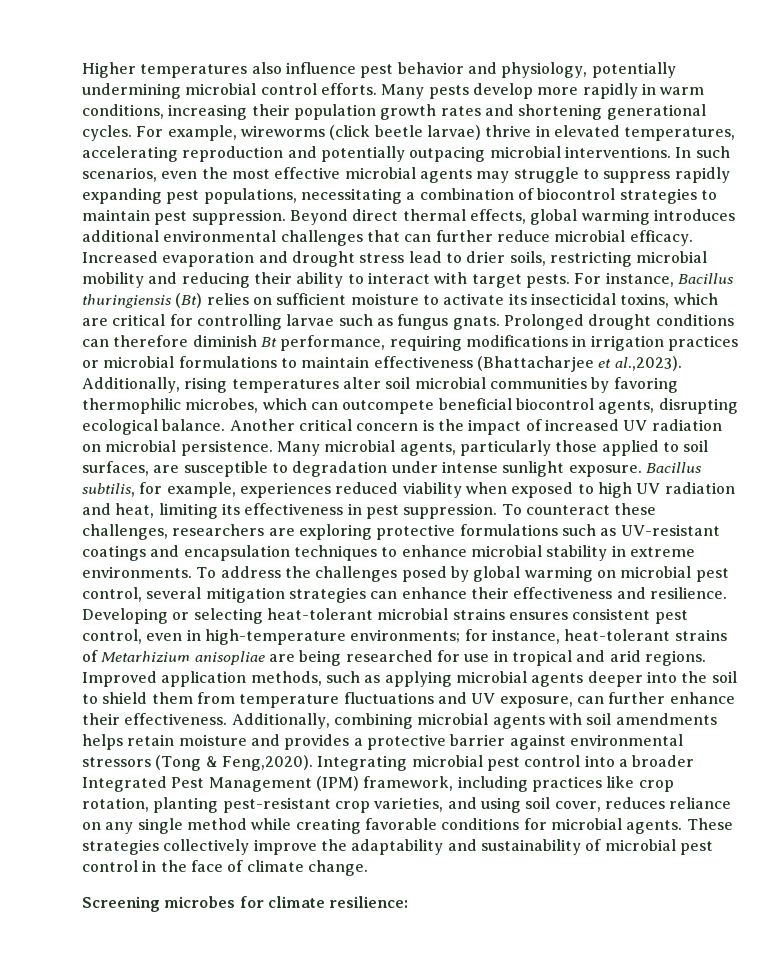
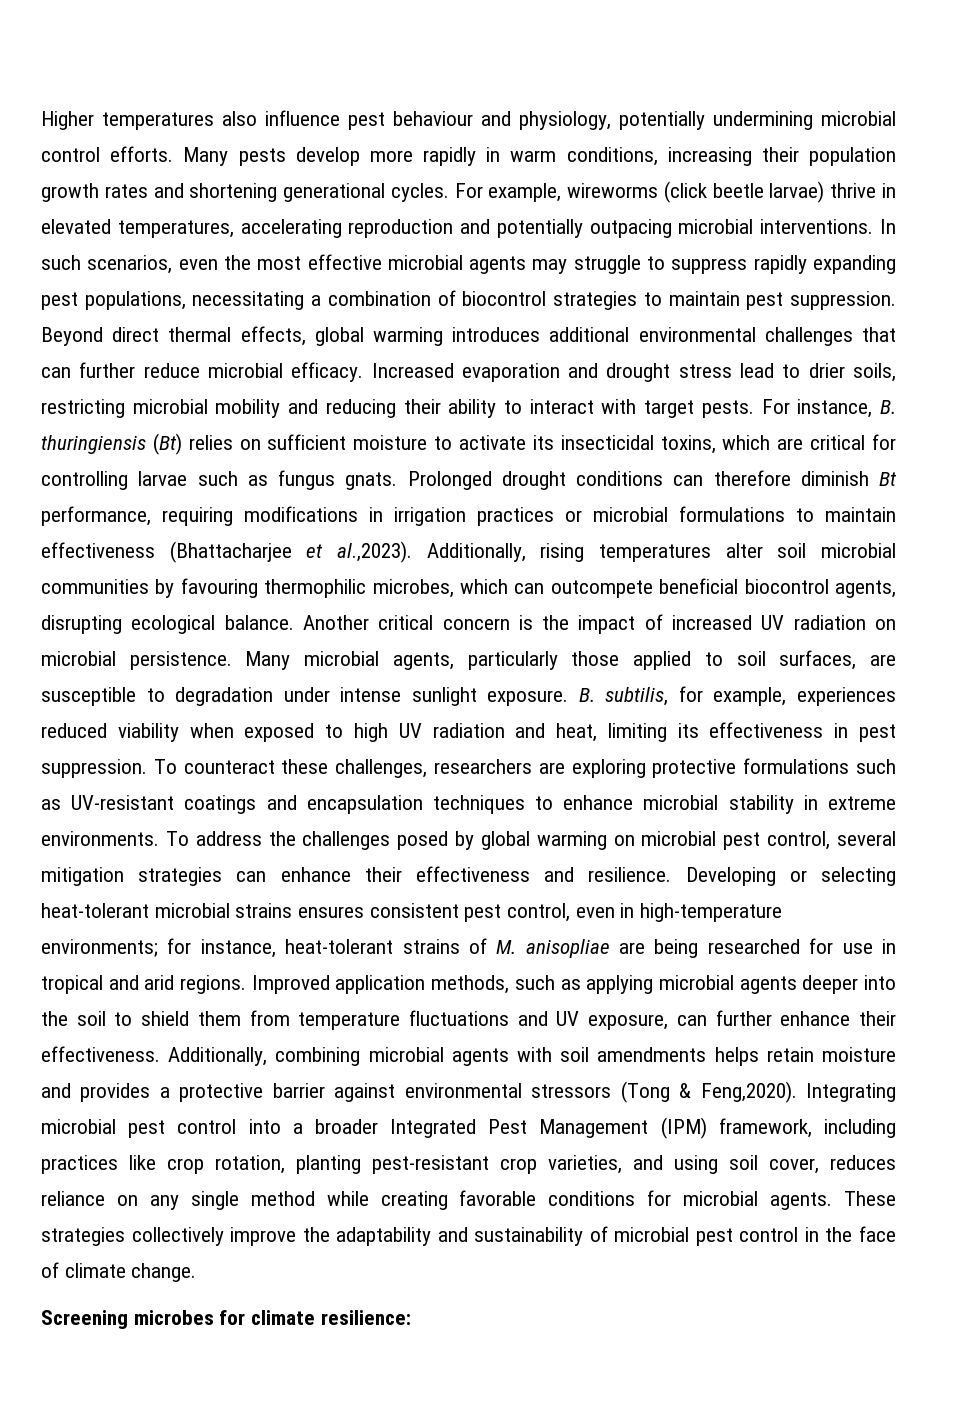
[397,62,464,74] behavior -> [393,111,473,126] behaviour
[677,273,734,284] Bacillus -> [879,400,896,414] B.
[613,377,678,393] favoring -> [180,578,258,598] favouring
[645,462,702,473] Bacillus -> [578,688,595,702] B.
[101,651,191,662] Metarhizium -> [496,940,517,954] M.

